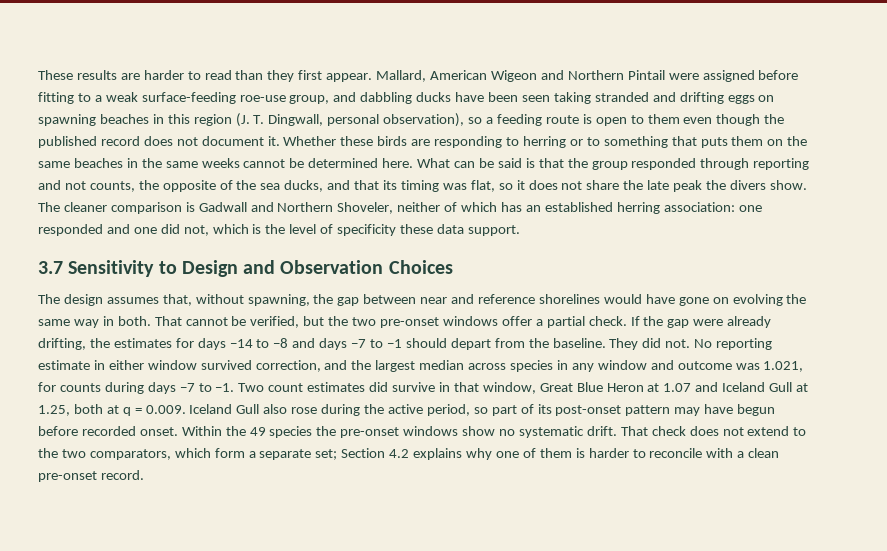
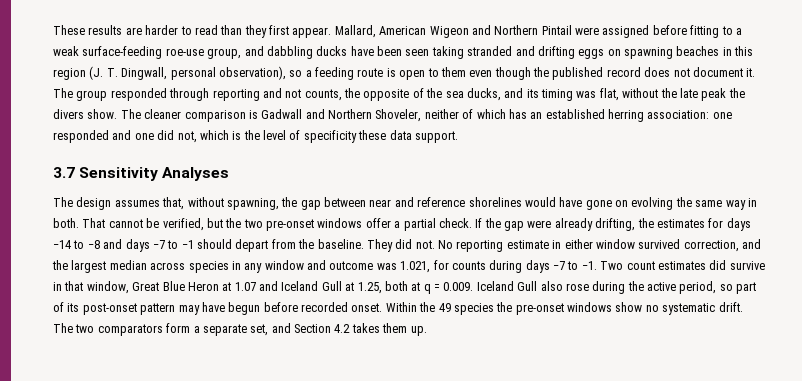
[283,136,808,148] [38,158,588,168] Whether these birds are responding to herring or to something that puts them on the same beaches in the same weeks cannot be determined here. What can be said is that the -> [53,88,73,98] The
[354,180,380,190] that -> (524, 93) none
[498,180,620,190] so it does not share -> [622,88,659,98] without
[158,260,453,277] to Design and Observation Choices -> [162,167,230,181] Analyses
[620,426,807,436] [38,448,780,460] [38,470,144,482] That check does not extend to the two comparators, which form a separate set; Section 4.2 explains why one of them is harder to reconcile with a clean pre-onset record. -> [53,323,427,336] The two comparators form a separate set, and Section 4.2 takes them up.

